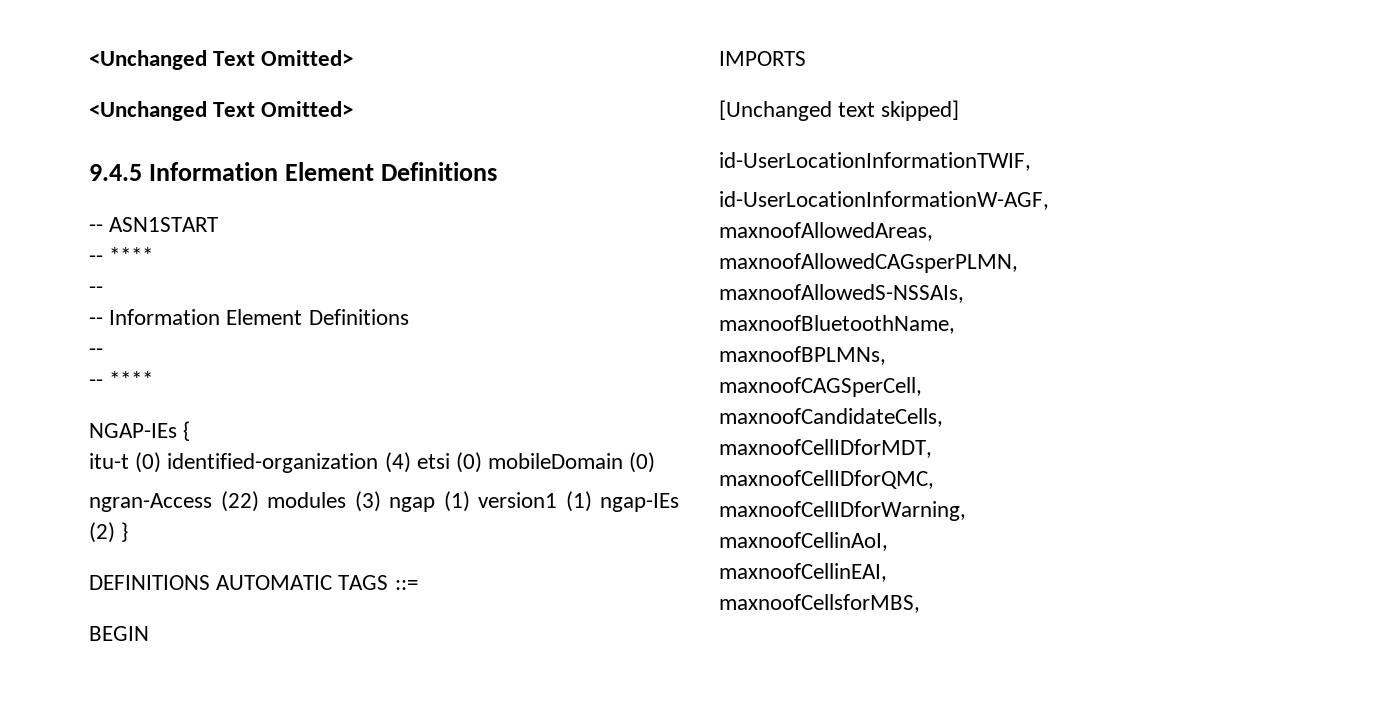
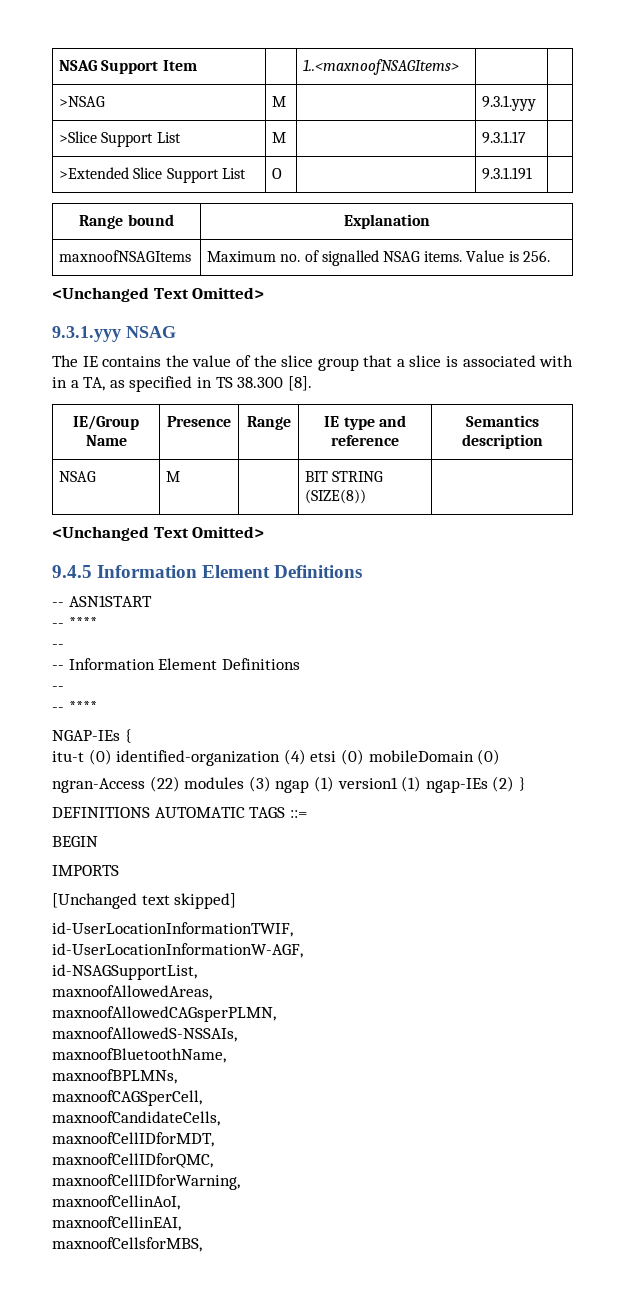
[89,50,354,70] <Unchanged Text Omitted> -> [59,60,197,74] [303,59,460,75] [59,96,106,107] [272,96,287,107] [482,95,537,111] [59,131,181,147] [272,132,287,143] [482,131,527,144] [59,167,246,183] [272,168,283,179] [482,167,533,180] [79,214,174,229] [343,214,430,229] [59,250,192,262] [207,250,550,266] [52,287,265,302] [52,326,176,342] [52,355,574,371] [52,376,312,392] [73,415,139,430] [85,435,127,446] [167,416,231,427] [246,416,291,430] [324,415,406,430] [331,435,399,446] [465,415,539,427] [461,434,543,449] [59,471,97,482] [166,471,181,482] [305,471,384,482] [305,489,367,504] NSAG Support Item | | 1..<maxnoofNSAGItems> | | // >NSAG | M | | 9.3.1.yyy | // >Slice Support List | M | | 9.3.1.17 | // >Extended Slice Support List | O | | 9.3.1.191 | // Range bound | Explanation // maxnoofNSAGItems | Maximum no. of signalled NSAG items. Value is 256. // <Unchanged Text Omitted> // 9.3.1.yyy NSAG // The IE contains the value of the slice group that a slice is associated with in a TA, as specified in TS 38.300 [8]. // IE/Group Name | Presence | Range | IE type and reference | Semantics description // NSAG | M | | BIT STRING (SIZE(8)) |
(1049, 200) none -> [52,964,197,980] // id-NSAGSupportList,

